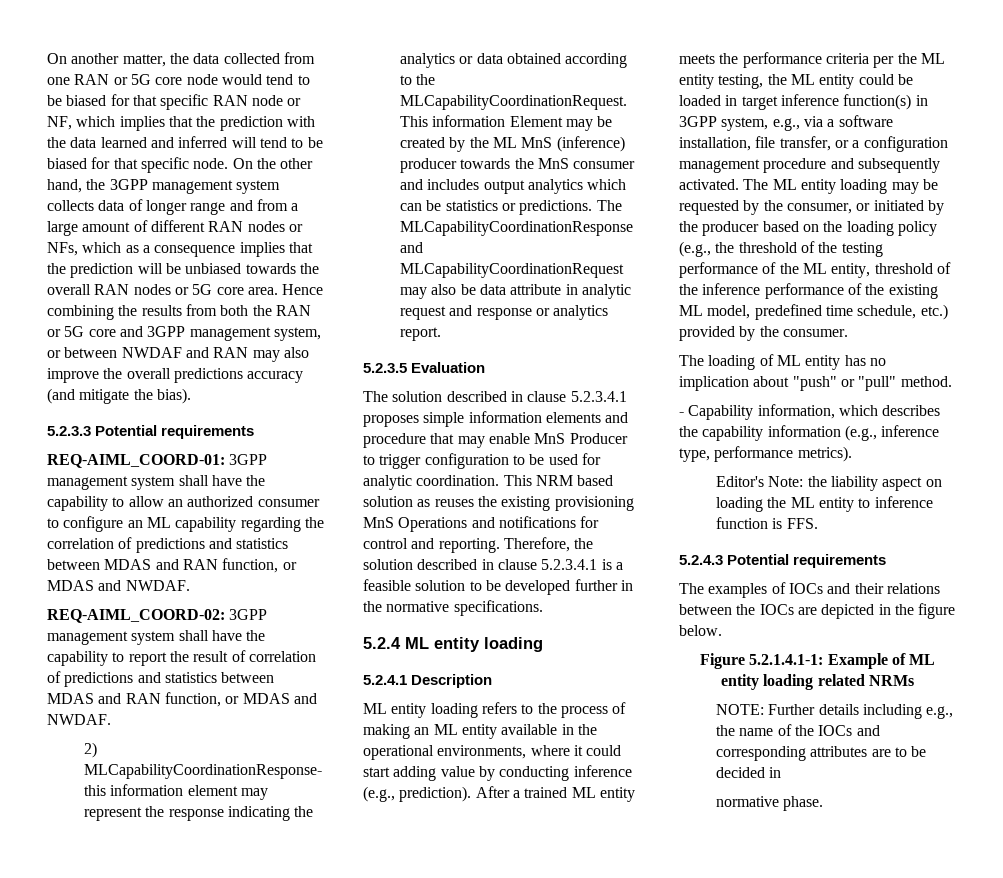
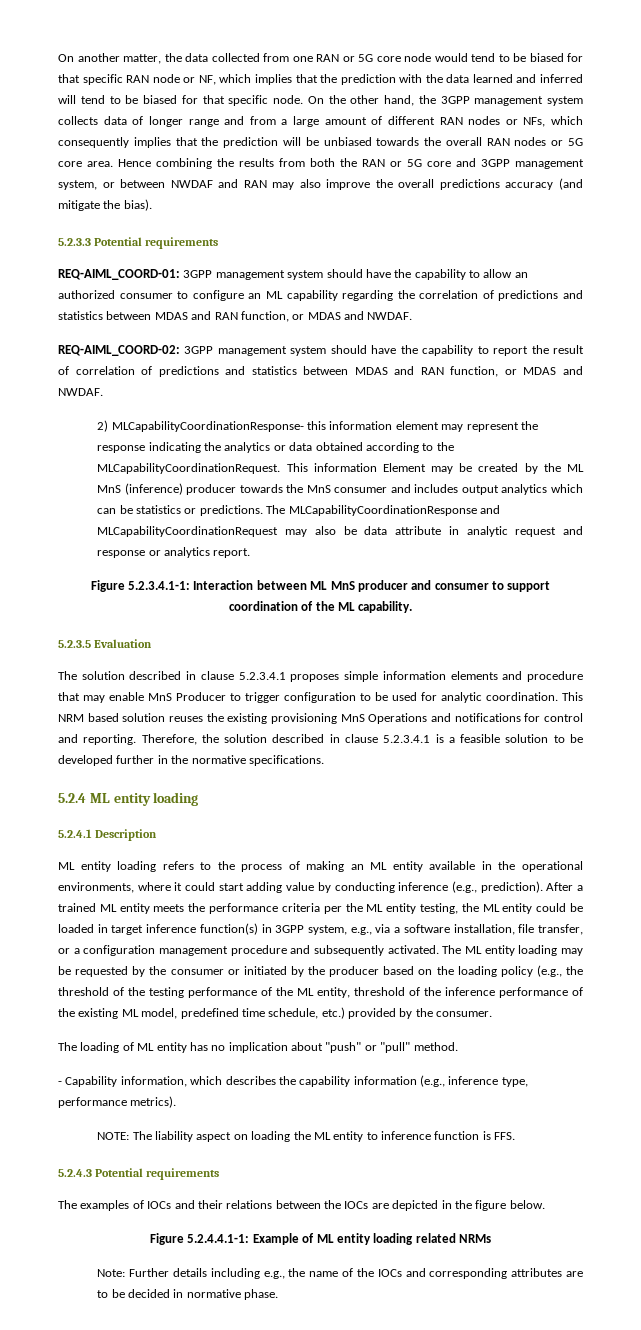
[125,245,236,257] as a consequence -> [58,137,129,148] consequently
[178,475,209,486] shall -> [326,269,363,278] should
[178,630,209,641] shall -> [330,345,367,354] should
(441, 334) none -> [90,580,551,592] [228,601,413,613] // Figure 5.2.3.4.1-1: Interaction between ML MnS producer and consumer to support coordination of the ML capability.
[417,499,431,507] as -> (166, 717) none
[786,203,852,214] consumer, -> [170,969,224,975] consumer
[715,476,827,487] Editor's Note: the -> [97,1131,152,1140] NOTE: The
[749,654,824,665] 5.2.1.4.1-1: -> [187,1234,250,1243] 5.2.4.4.1-1:
[715,704,764,715] NOTE: -> [97,1269,126,1277] Note:
(782, 772) // -> (184, 1293) none

